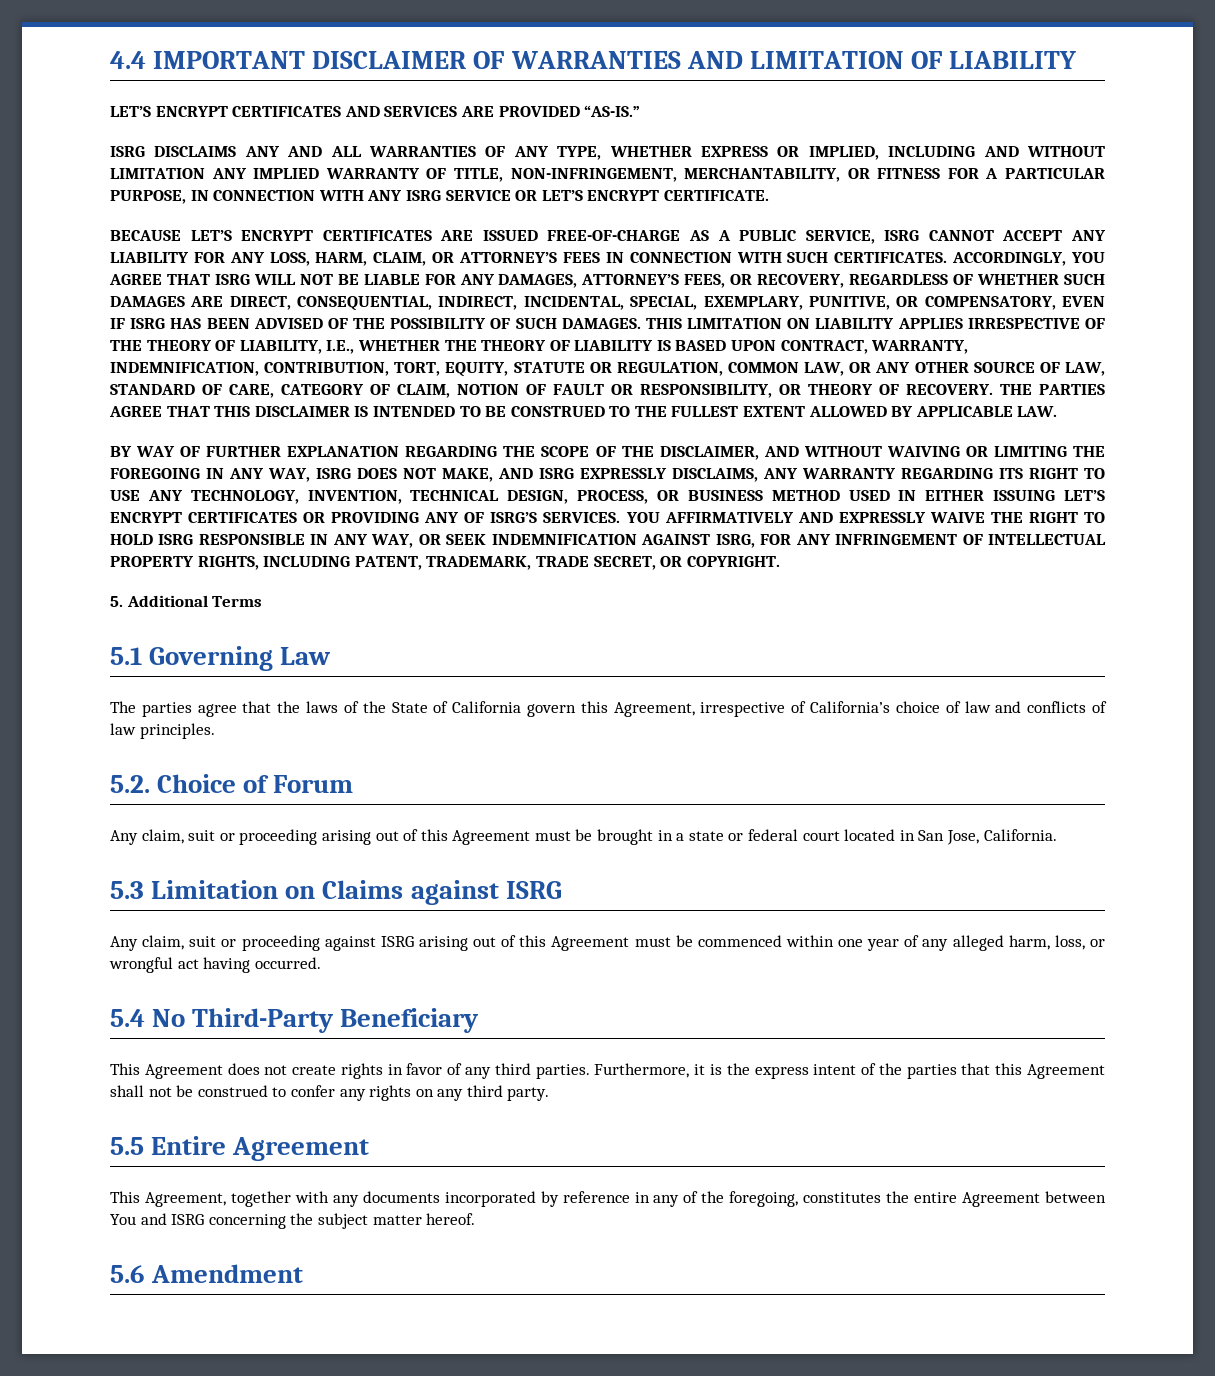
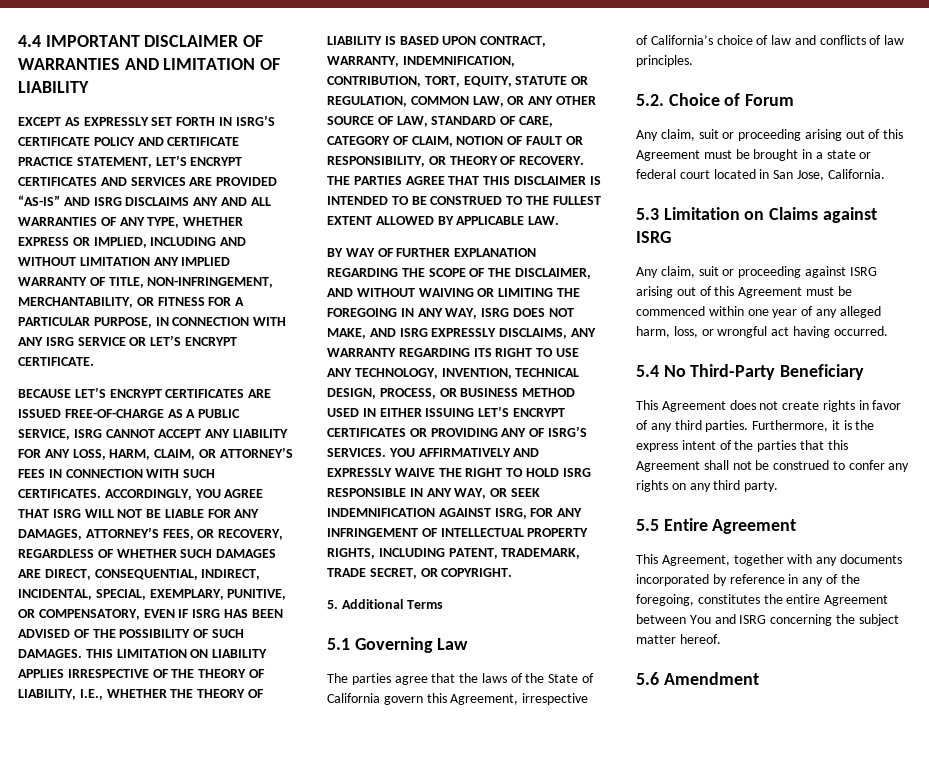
(1077, 60) none -> [18,115,275,126] [18,137,240,146] [18,157,152,168] EXCEPT AS EXPRESSLY SET FORTH IN ISRG’S CERTIFICATE POLICY AND CERTIFICATE PRACTICE STATEMENT,
[584,105,641,117] “AS-IS.” // -> [18,195,90,206] “AS-IS” AND

